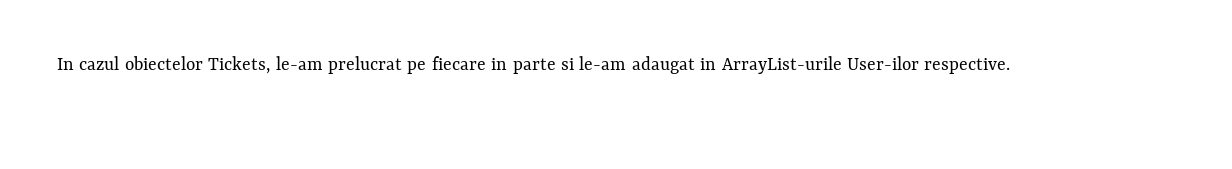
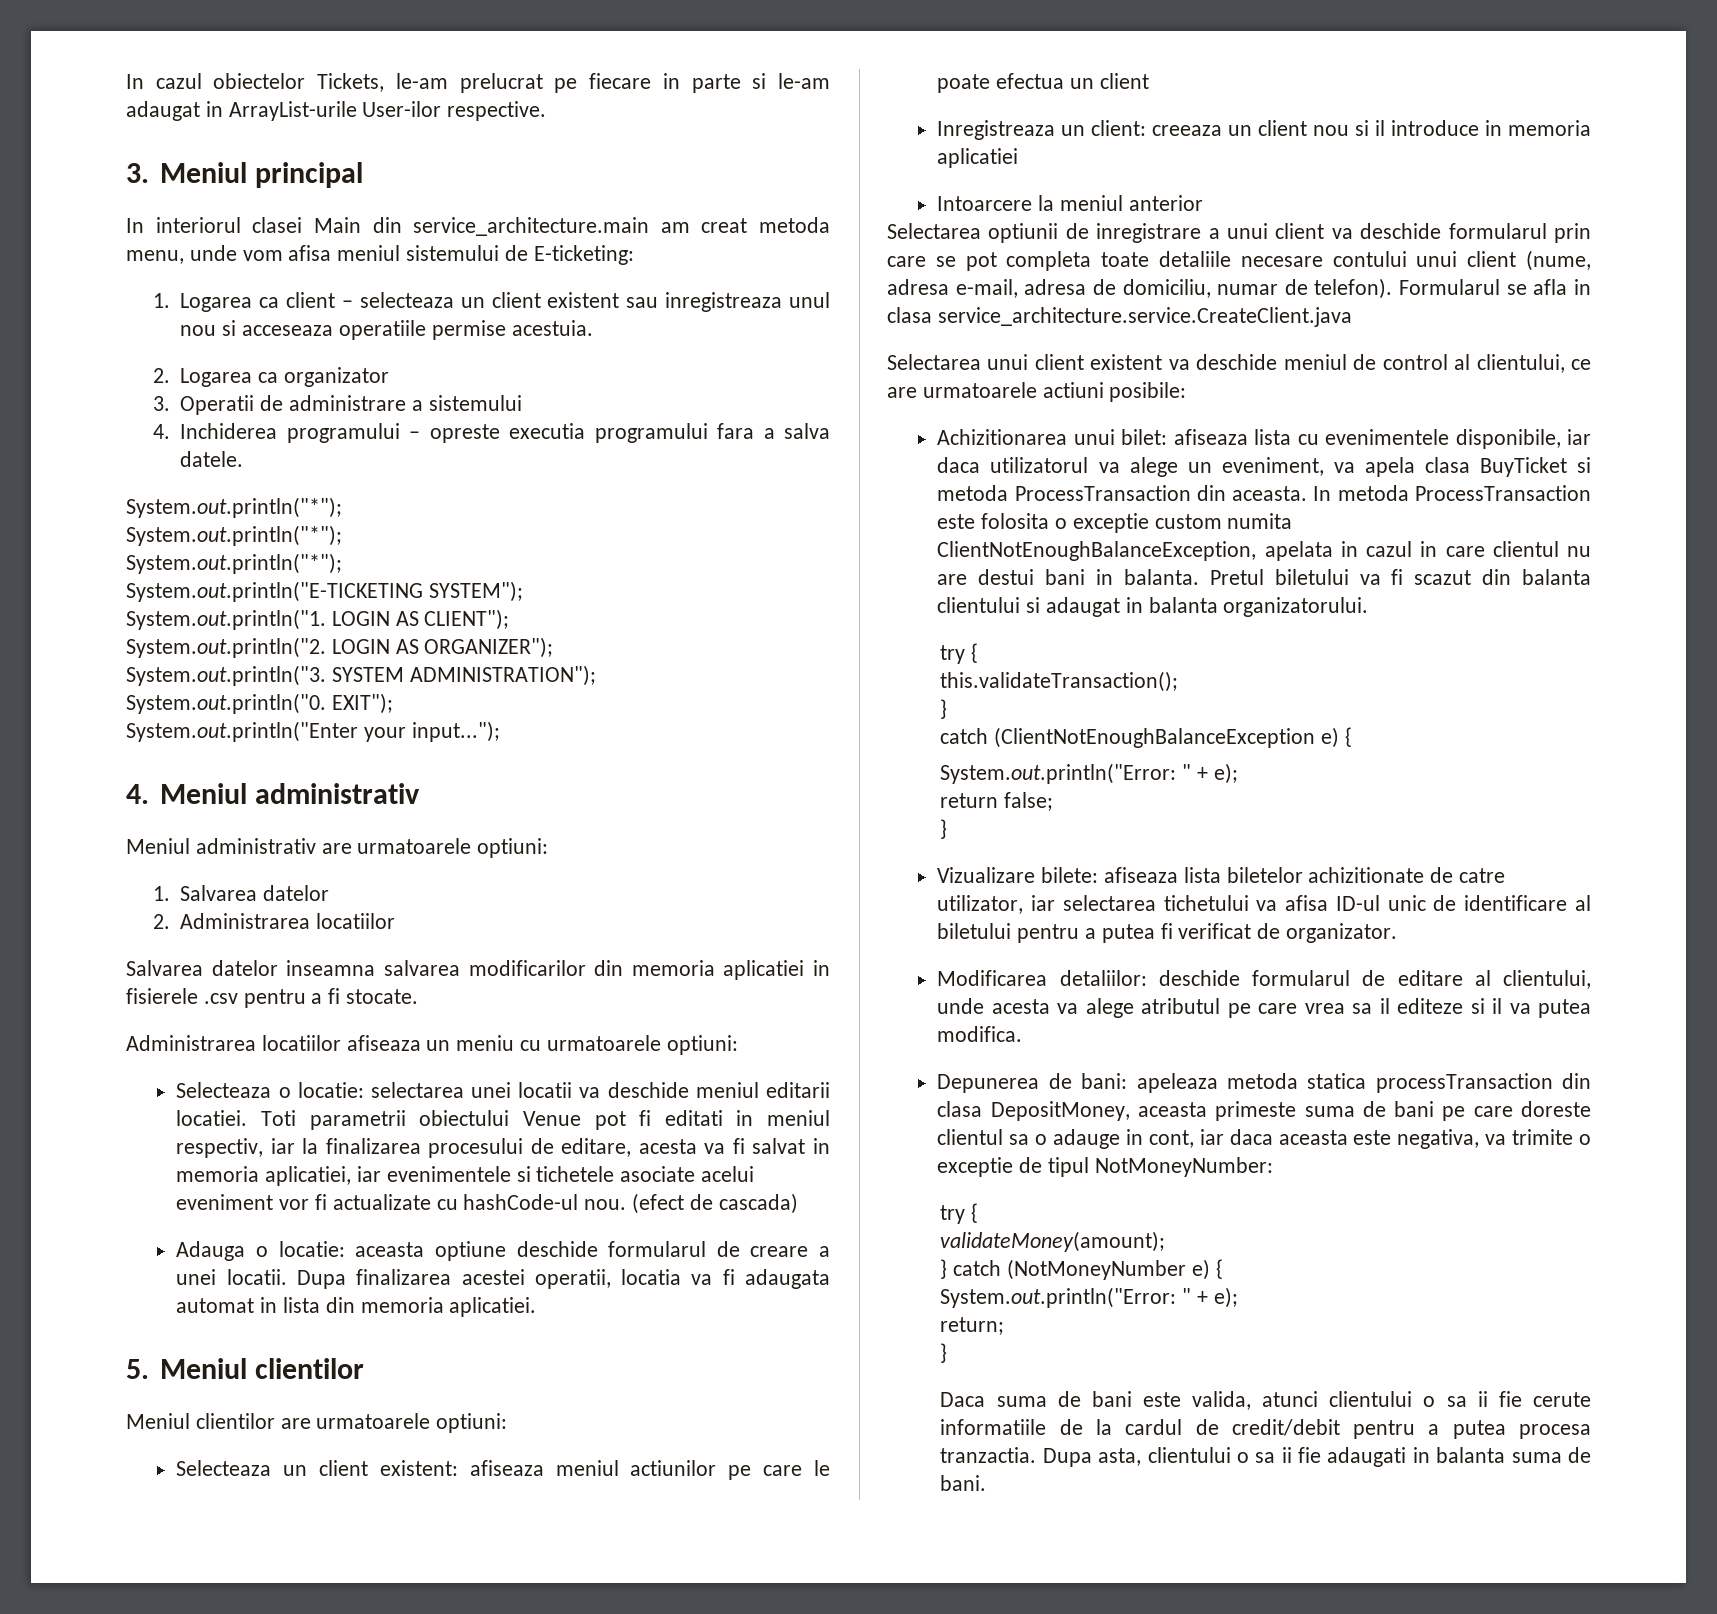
(1011, 66) none -> [126,162,363,188] [126,217,830,236] [126,245,634,265] [152,292,830,312] [180,320,593,340] [152,367,390,387] [152,395,522,415] [152,423,831,443] [180,451,244,467] [126,497,342,518] [126,525,342,546] [126,553,342,574] [126,581,523,602] [126,609,510,630] [126,637,554,658] [126,665,596,686] [126,693,393,714] [126,721,500,742] [126,783,420,804] [126,838,549,858] [152,885,330,901] [152,913,396,929] [126,960,830,980] [126,988,419,1008] [126,1035,738,1055] [176,1082,830,1098] [176,1110,831,1130] [176,1138,831,1158] [176,1166,755,1186] [176,1193,798,1214] [176,1241,831,1261] [176,1269,831,1289] [176,1297,537,1317] [126,1358,364,1379] [126,1413,508,1433] [176,1460,830,1480] [937,73,1149,93] [937,120,1591,140] [937,148,1019,168] [937,195,1203,211] [887,223,1591,243] [887,250,1591,271] [887,278,1591,299] [887,307,1352,327] [887,354,1591,373] [887,382,1187,402] [937,429,1591,449] [937,457,1591,477] [937,485,1591,501] [937,513,1293,533] [937,541,1591,561] [937,569,1591,585] [937,597,1369,617] [940,643,979,664] [940,671,1179,692] [940,699,948,719] [940,727,1352,748] [940,763,1238,784] [940,792,1054,811] [940,819,948,839] [937,867,1506,883] [937,895,1591,914] [937,923,1398,943] [937,970,1591,989] [937,998,1591,1018] [937,1026,1023,1042] [937,1073,1591,1093] [937,1101,1591,1121] [937,1129,1591,1149] [937,1157,1273,1177] [940,1203,979,1224] [940,1231,1166,1252] [940,1259,1223,1280] [940,1287,1238,1308] [940,1317,1005,1335] [940,1343,948,1363] [940,1391,1591,1410] [940,1419,1591,1439] [940,1447,1591,1467] [940,1475,987,1491] // 3. Meniul principal // In interiorul clasei Main din service_architecture.main am creat metoda menu, unde vom afisa meniul sistemului de E-ticketing: // 1. Logarea ca client – selecteaza un client existent sau inregistreaza unul nou si acceseaza operatiile permise acestuia. // 2. Logarea ca organizator // 3. Operatii de administrare a sistemului // 4. Inchiderea programului – opreste executia programului fara a salva datele. // System.out.println("*"); // System.out.println("*"); // System.out.println("*"); // System.out.println("E-TICKETING SYSTEM"); // System.out.println("1. LOGIN AS CLIENT"); // System.out.println("2. LOGIN AS ORGANIZER"); // System.out.println("3. SYSTEM ADMINISTRATION"); // System.out.println("0. EXIT"); // System.out.println("Enter your input..."); // 4. Meniul administrativ // Meniul administrativ are urmatoarele optiuni: // 1. Salvarea datelor // 2. Administrarea locatiilor // Salvarea datelor inseamna salvarea modificarilor din memoria aplicatiei in fisierele .csv pentru a fi stocate. // Administrarea locatiilor afiseaza un meniu cu urmatoarele optiuni: // Selecteaza o locatie: selectarea unei locatii va deschide meniul editarii locatiei. Toti parametrii obiectului Venue pot fi editati in meniul respectiv, iar la finalizarea procesului de editare, acesta va fi salvat in memoria aplicatiei, iar evenimentele si tichetele asociate acelui eveniment vor fi actualizate cu hashCode-ul nou. (efect de cascada) // Adauga o locatie: aceasta optiune deschide formularul de creare a unei locatii. Dupa finalizarea acestei operatii, locatia va fi adaugata automat in lista din memoria aplicatiei. // 5. Meniul clientilor // Meniul clientilor are urmatoarele optiuni: // Selecteaza un client existent: afiseaza meniul actiunilor pe care le poate efectua un client // Inregistreaza un client: creeaza un client nou si il introduce in memoria aplicatiei // Intoarcere la meniul anterior // Selectarea optiunii de inregistrare a unui client va deschide formularul prin care se pot completa toate detaliile necesare contului unui client (nume, adresa e-mail, adresa de domiciliu, numar de telefon). Formularul se afla in clasa service_architecture.service.CreateClient.java // Selectarea unui client existent va deschide meniul de control al clientului, ce are urmatoarele actiuni posibile: // Achizitionarea unui bilet: afiseaza lista cu evenimentele disponibile, iar daca utilizatorul va alege un eveniment, va apela clasa BuyTicket si metoda ProcessTransaction din aceasta. In metoda ProcessTransaction este folosita o exceptie custom numita ClientNotEnoughBalanceException, apelata in cazul in care clientul nu are destui bani in balanta. Pretul biletului va fi scazut din balanta clientului si adaugat in balanta organizatorului. // try { // this.validateTransaction(); // } // catch (ClientNotEnoughBalanceException e) { // System.out.println("Error: " + e); // return false; // } // Vizualizare bilete: afiseaza lista biletelor achizitionate de catre utilizator, iar selectarea tichetului va afisa ID-ul unic de identificare al biletului pentru a putea fi verificat de organizator. // Modificarea detaliilor: deschide formularul de editare al clientului, unde acesta va alege atributul pe care vrea sa il editeze si il va putea modifica. // Depunerea de bani: apeleaza metoda statica processTransaction din clasa DepositMoney, aceasta primeste suma de bani pe care doreste clientul sa o adauge in cont, iar daca aceasta este negativa, va trimite o exceptie de tipul NotMoneyNumber: // try { // validateMoney(amount); // } catch (NotMoneyNumber e) { // System.out.println("Error: " + e); // return; // } // Daca suma de bani este valida, atunci clientului o sa ii fie cerute informatiile de la cardul de credit/debit pentru a putea procesa tranzactia. Dupa asta, clientului o sa ii fie adaugati in balanta suma de bani.

